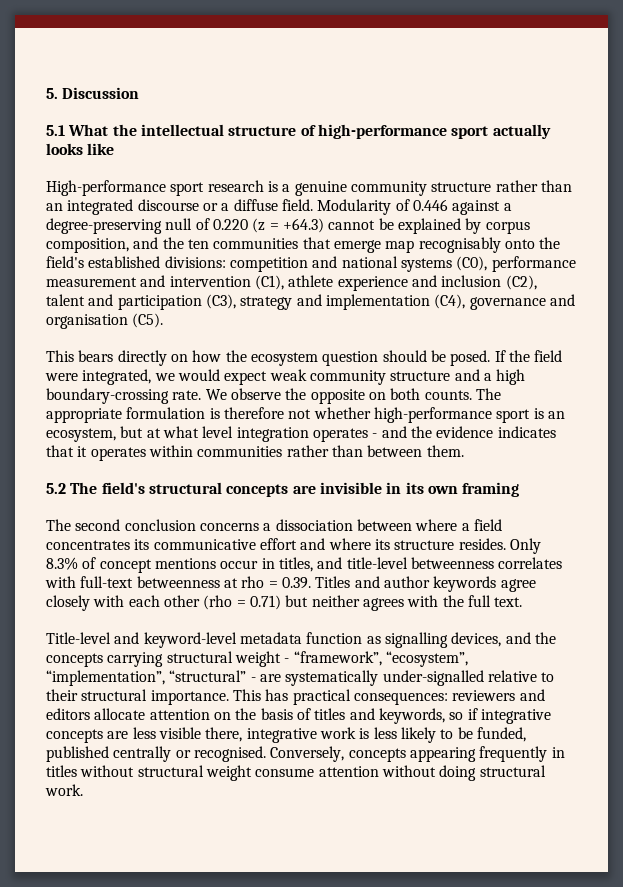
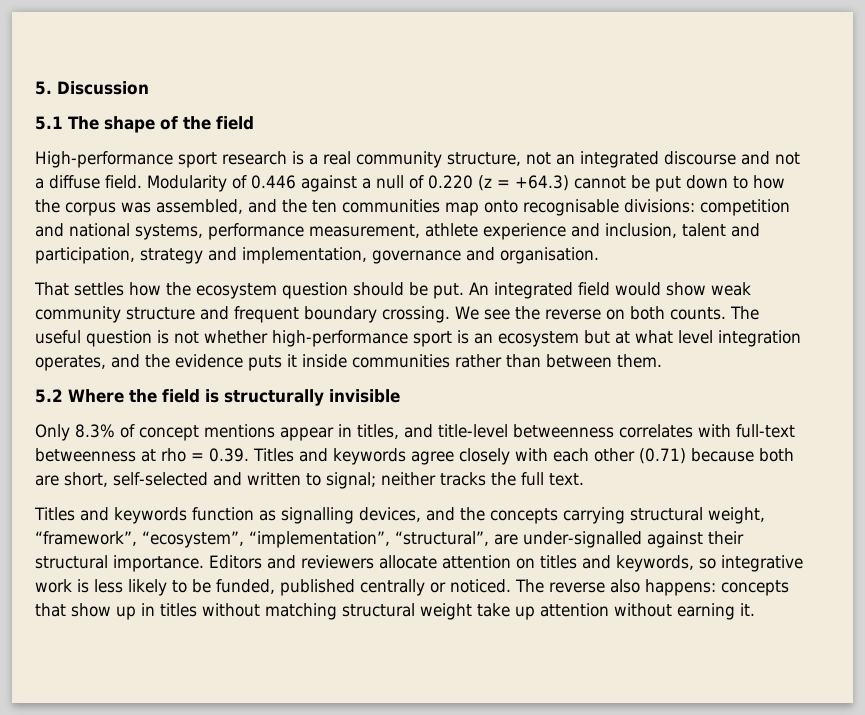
[68,124,551,139] [46,143,115,155] What the intellectual structure of high-performance sport actually looks like -> [68,116,254,133] The shape of the field
[294,180,572,196] genuine community structure rather than -> [323,151,551,168] real community structure, not
[202,203,218,211] or -> [741,151,800,165] and not
[46,218,162,234] degree-preserving -> (371, 183) none
[397,218,530,234] [46,237,561,253] [46,256,576,272] [46,275,537,291] [46,294,575,310] [46,313,164,329] [46,350,188,366] explained by corpus composition, and the ten communities that emerge map recognisably onto the field's established divisions: competition and national systems (C0), performance measurement and intervention (C1), athlete experience and inclusion (C2), talent and participation (C3), strategy and implementation (C4), governance and organisation (C5). // This bears directly on -> [655,175,785,192] [35,199,790,216] [35,223,760,240] [35,247,599,264] [34,282,124,296] put down to how the corpus was assembled, and the ten communities map onto recognisable divisions: competition and national systems, performance measurement, athlete experience and inclusion, talent and participation, strategy and implementation, governance and organisation. // That settles
[450,350,563,366] [45,369,526,385] [46,388,501,404] [46,407,284,423] posed. If the field were integrated, we would expect weak community structure and a high boundary-crossing rate. We observe the opposite on both counts. The appropriate formulation is therefore -> [433,282,751,299] [35,306,759,323] [35,330,169,347] put. An integrated field would show weak community structure and frequent boundary crossing. We see the reverse on both counts. The useful question is
[46,428,116,442] ecosystem, -> [498,331,579,347] ecosystem
[312,428,378,442] operates - -> [35,355,106,371] operates,
[497,426,556,438] [46,445,193,461] indicates that it operates within -> [248,354,347,371] puts it inside
[70,482,520,497] [46,519,502,531] [46,538,506,550] The field's structural concepts are invisible in its own framing // The second conclusion concerns a dissociation between where a field concentrates its communicative effort and where its structure resides. -> [68,389,400,406] Where the field is structurally invisible //
[220,560,259,569] occur -> [280,427,334,441] appear
[383,576,430,588] author -> (328, 455) none
[203,595,439,611] (rho = 0.71) but neither agrees with -> [639,448,794,464] [35,472,486,489] (0.71) because both are short, self-selected and written to signal; neither tracks
[46,632,302,648] Title-level and keyword-level metadata -> [34,507,187,524] Titles and keywords
[234,651,290,667] weight - -> [708,507,765,524] weight,
[169,670,555,686] [46,689,545,705] [46,708,551,724] [46,727,243,743] “structural” - are systematically under-signalled relative to their structural importance. This has practical consequences: reviewers and editors allocate attention on the basis of titles and keywords, so if integrative concepts are less visible there, -> [394,531,744,548] [35,555,716,572] “structural”, are under-signalled against their structural importance. Editors and reviewers allocate attention on titles and keywords, so
[193,746,548,762] recognised. Conversely, concepts appearing frequently -> [450,579,789,596] [35,603,136,620] noticed. The reverse also happens: concepts that show up
[137,765,546,781] [45,784,83,796] structural weight consume attention without doing structural work. -> [265,603,755,620] matching structural weight take up attention without earning it.

